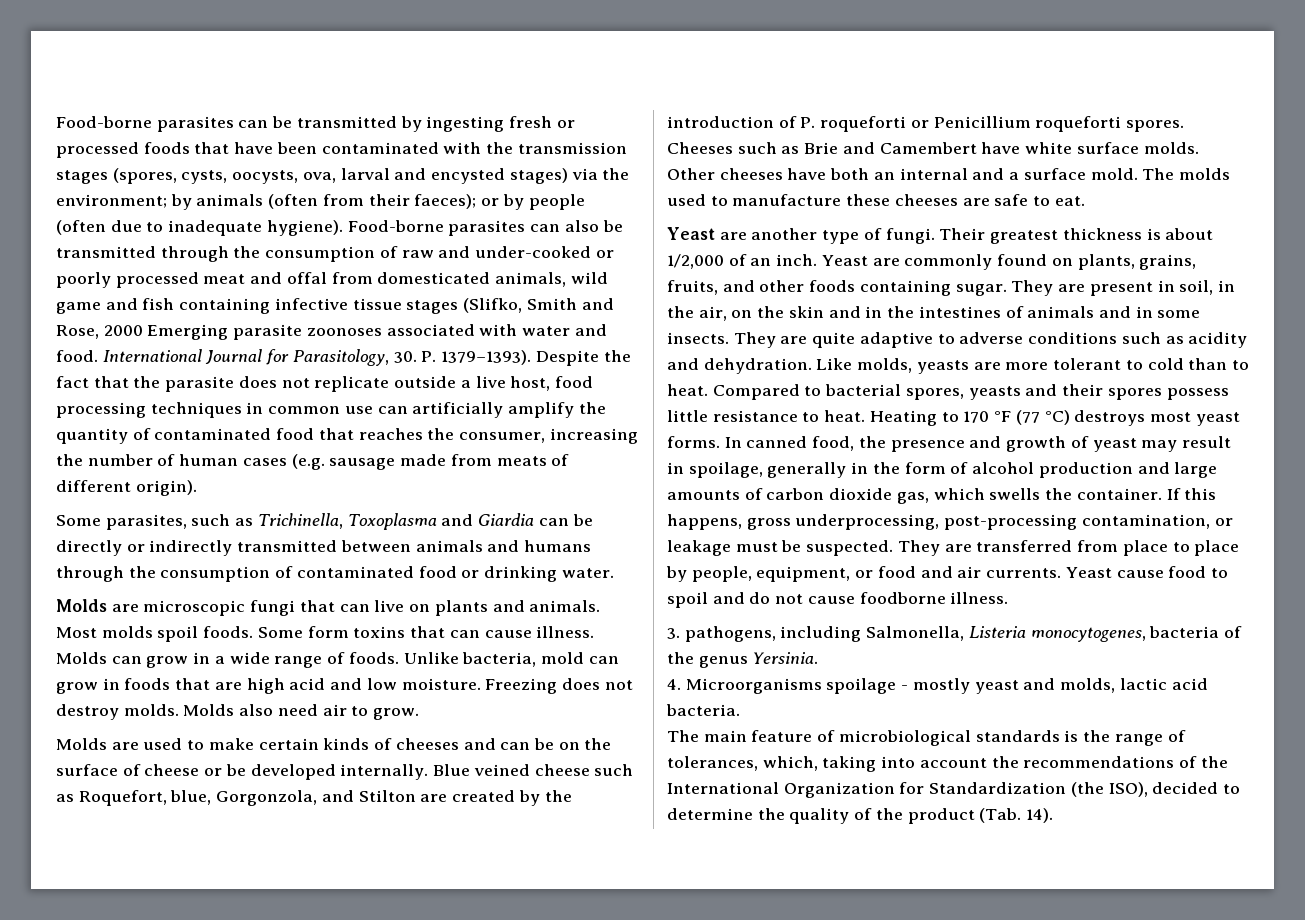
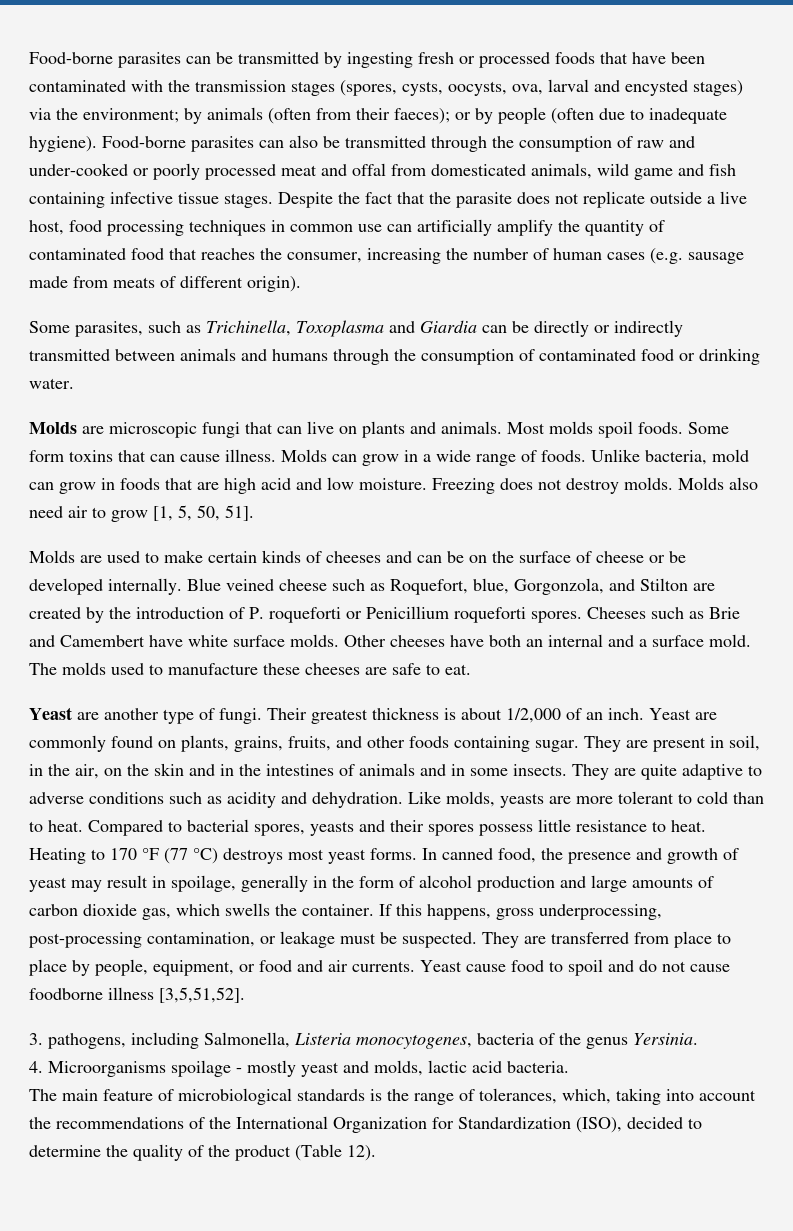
[406,298,614,314] [56,324,607,340] [56,349,532,366] stages (Slifko, Smith and Rose, 2000 Emerging parasite zoonoses associated with water and food. International Journal for Parasitology, 30. P. 1379–1393). -> [224,193,273,208] stages.
[373,708,420,720] grow. -> [111,505,254,522] grow [1, 5, 50, 51].
[950,592,1009,604] illness. -> [108,987,245,1003] illness [3,5,51,52].
[1070,782,1148,797] (the ISO), -> [576,1117,622,1133] (ISO),
[979,808,1054,823] (Tab. 14). -> [295,1144,376,1161] (Table 12).

